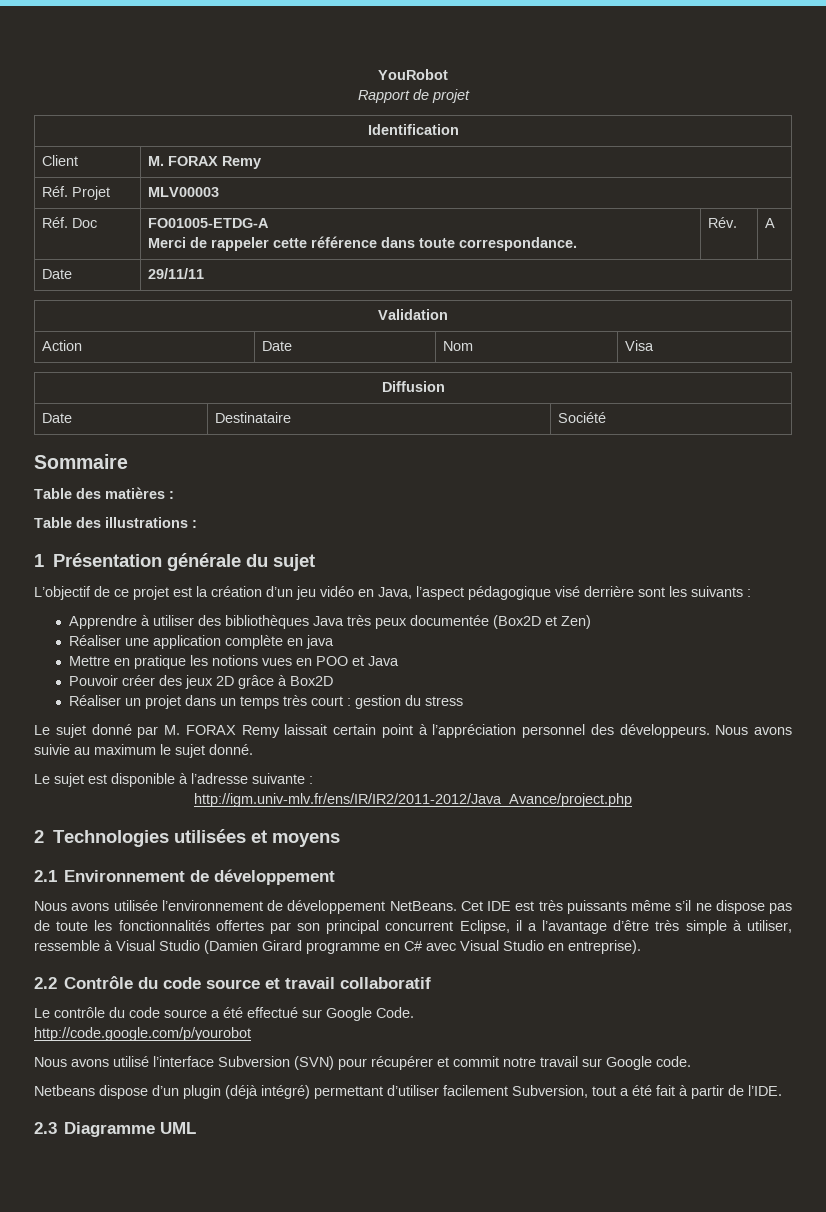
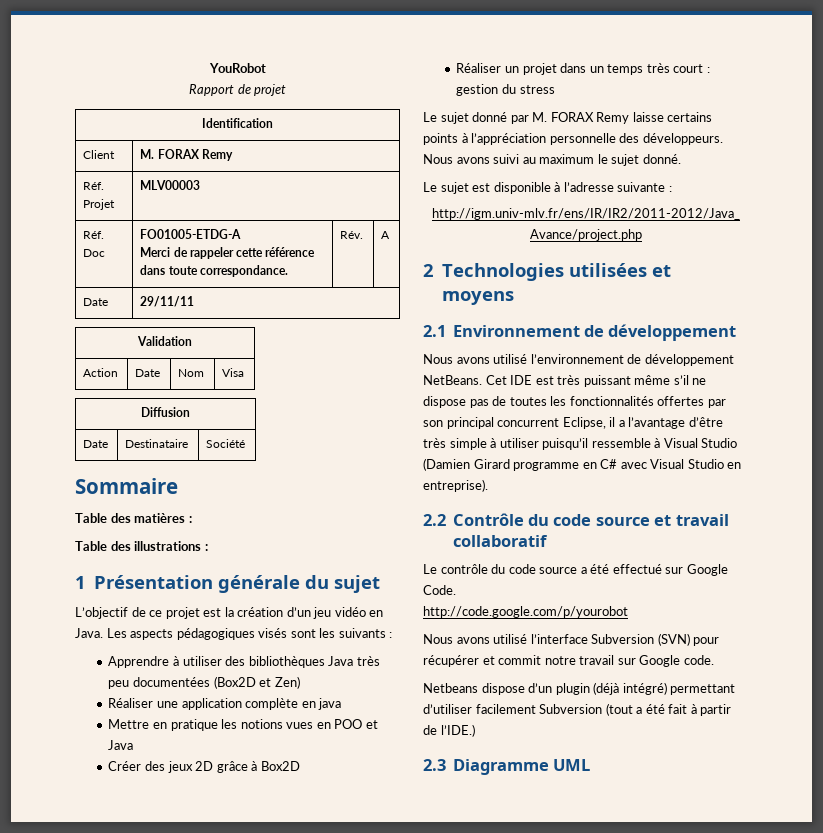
[378,586,634,600] Java, l’aspect pédagogique visé derrière -> [75,628,288,640] Java. Les aspects pédagogiques visés
[375,615,490,629] peux documentée -> [108,677,210,689] peu documentées
[69,675,156,686] Pouvoir créer -> [108,761,142,771] Créer
[284,724,413,738] laissait certain point -> [632,112,713,122] [423,133,458,145] laisse certains points
[522,724,585,738] personnel -> [549,133,616,145] personnelle
[34,744,70,755] suivie -> [493,154,520,164] suivi
[113,900,158,911] utilisée -> [493,354,528,364] utilisé
[566,900,627,914] puissants -> [583,375,631,387] puissant
[56,921,89,931] toute -> [509,397,547,406] toutes
[746,920,792,933] utiliser, -> [499,438,589,450] utiliser puisqu’il
[512,1085,616,1098] Subversion, tout -> [539,703,633,716] Subversion (tout
[748,1085,782,1096] l’IDE. -> [440,724,475,737] l’IDE.)

